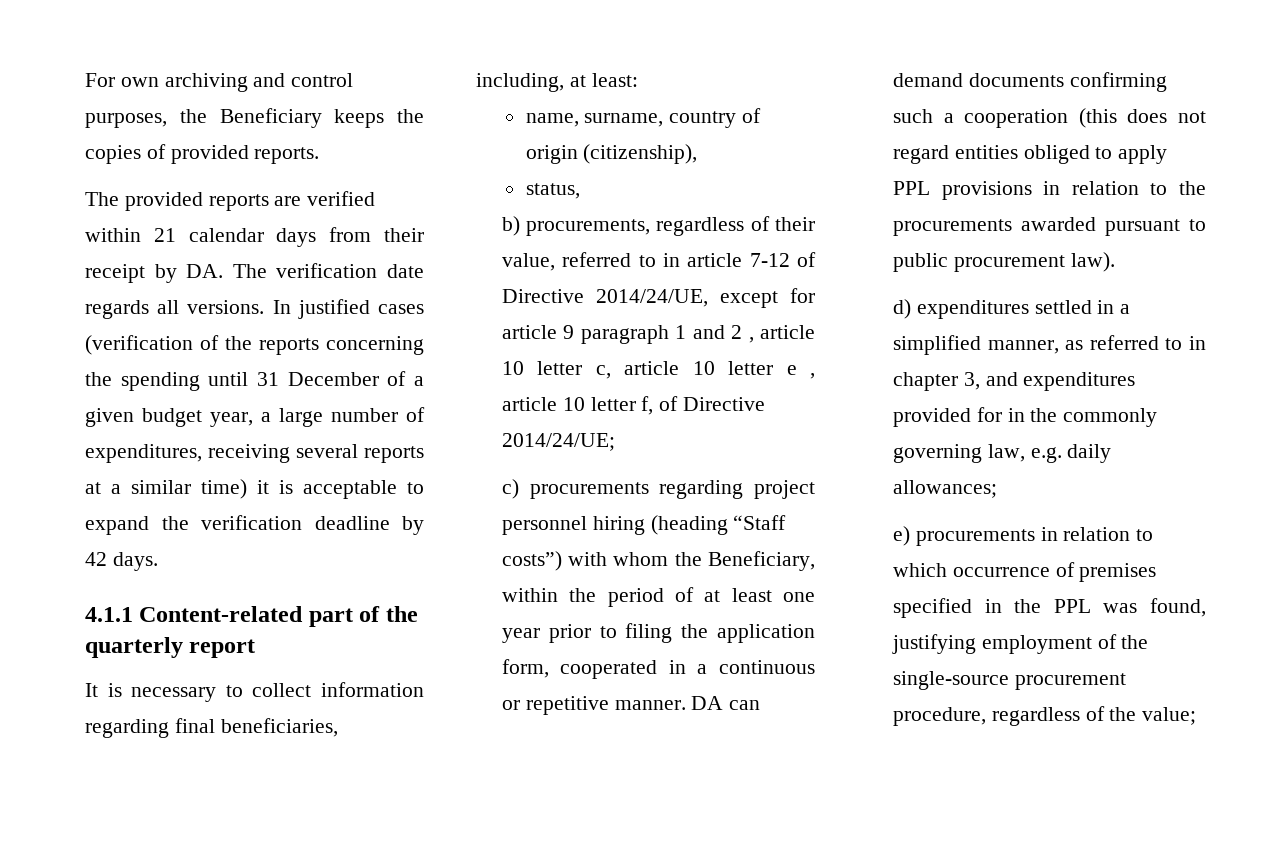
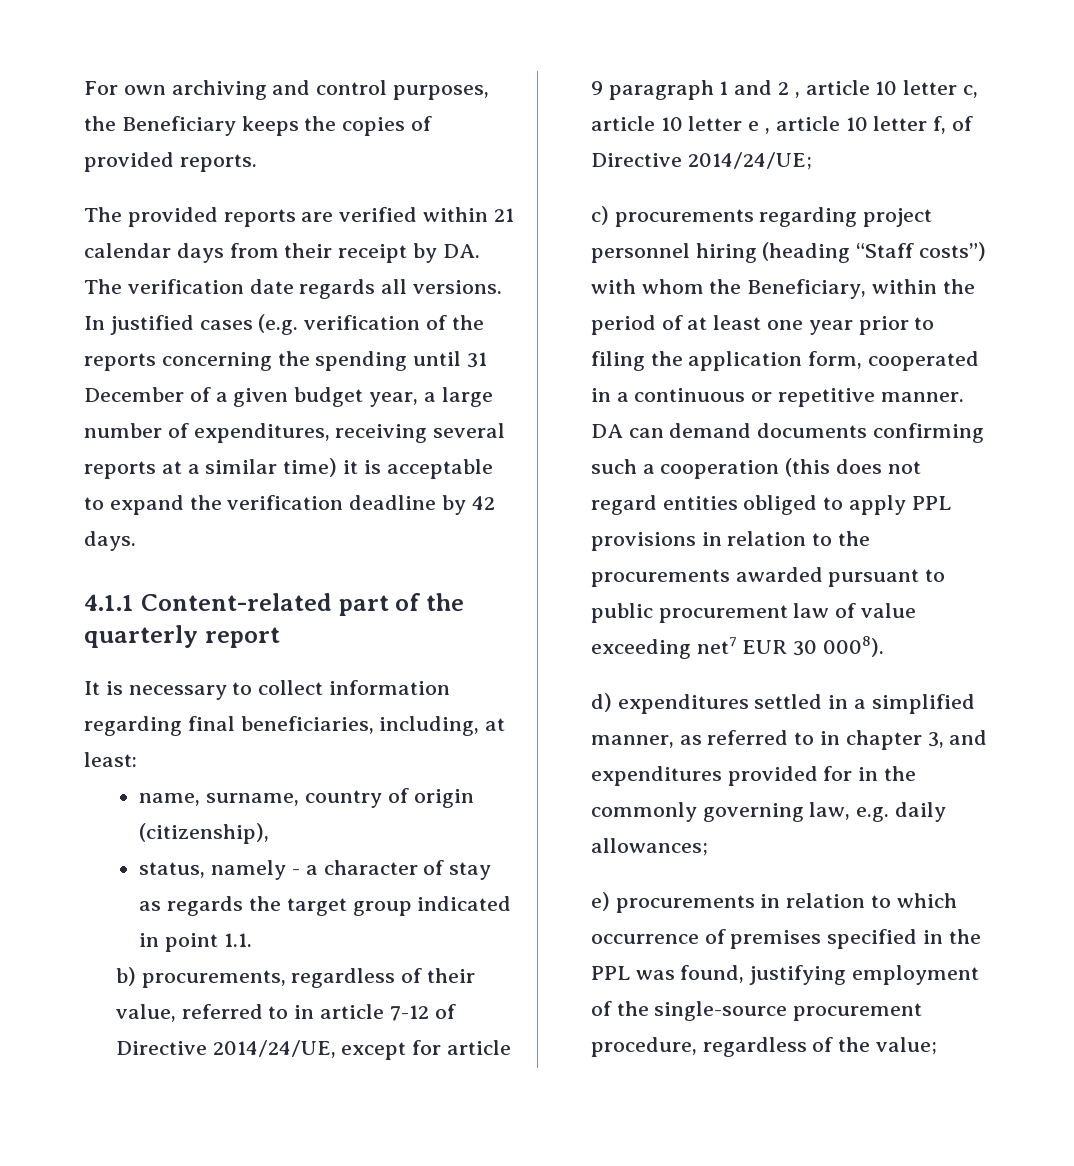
[85,335,193,355] (verification -> [258,314,421,335] (e.g. verification
(580, 191) none -> [211,860,492,880] [139,896,512,916] [139,933,253,952] namely - a character of stay as regards the target group indicated in point 1.1.
[1070,252,1115,272] law). -> [793,603,917,618] [590,636,885,659] law of value exceeding net7 EUR 30 0008).

